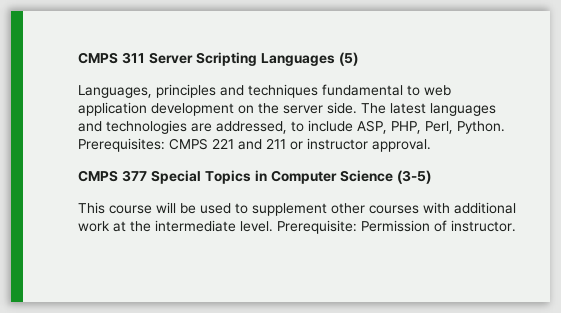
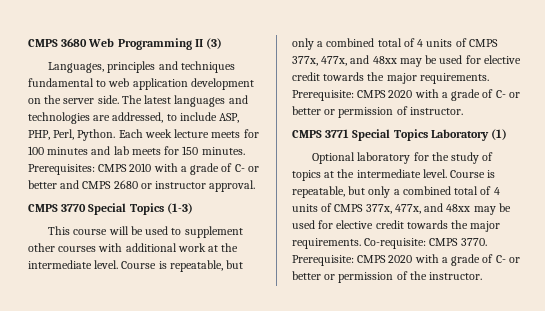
[78,52,358,66] CMPS 311 Server Scripting Languages (5) -> [28,38,223,50] CMPS 3680 Web Programming II (3)
[78,138,286,152] Prerequisites: CMPS 221 and 211 -> [118,129,259,138] [28,146,245,155] [28,163,259,175] [28,180,138,189] Each week lecture meets for 100 minutes and lab meets for 150 minutes. Prerequisites: CMPS 2010 with a grade of C- or better and CMPS 2680
[122,170,431,184] 377 Special Topics in Computer Science (3-5) -> [61,203,193,215] 3770 Special Topics (1-3)
[277,220,447,234] Prerequisite: Permission of -> [121,260,244,272] [292,38,498,50] [292,55,521,67] [292,72,489,84] [292,89,520,101] [292,106,463,118] [292,129,508,141] [312,152,494,164] [292,169,496,181] [292,186,500,198] [292,203,511,215] [292,220,501,232] [292,238,487,249] [292,254,520,266] [292,271,427,283] Course is repeatable, but only a combined total of 4 units of CMPS 377x, 477x, and 48xx may be used for elective credit towards the major requirements. Prerequisite: CMPS 2020 with a grade of C- or better or permission of instructor. // CMPS 3771 Special Topics Laboratory (1) // Optional laboratory for the study of topics at the intermediate level. Course is repeatable, but only a combined total of 4 units of CMPS 377x, 477x, and 48xx may be used for elective credit towards the major requirements. Co-requisite: CMPS 3770. Prerequisite: CMPS 2020 with a grade of C- or better or permission of the

